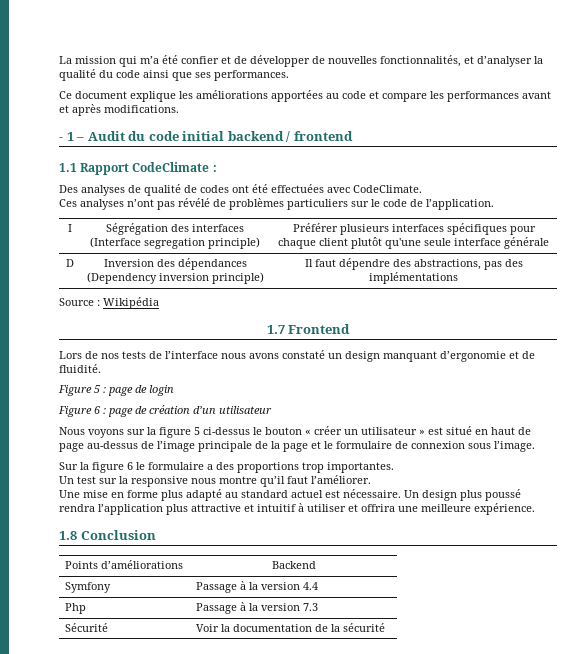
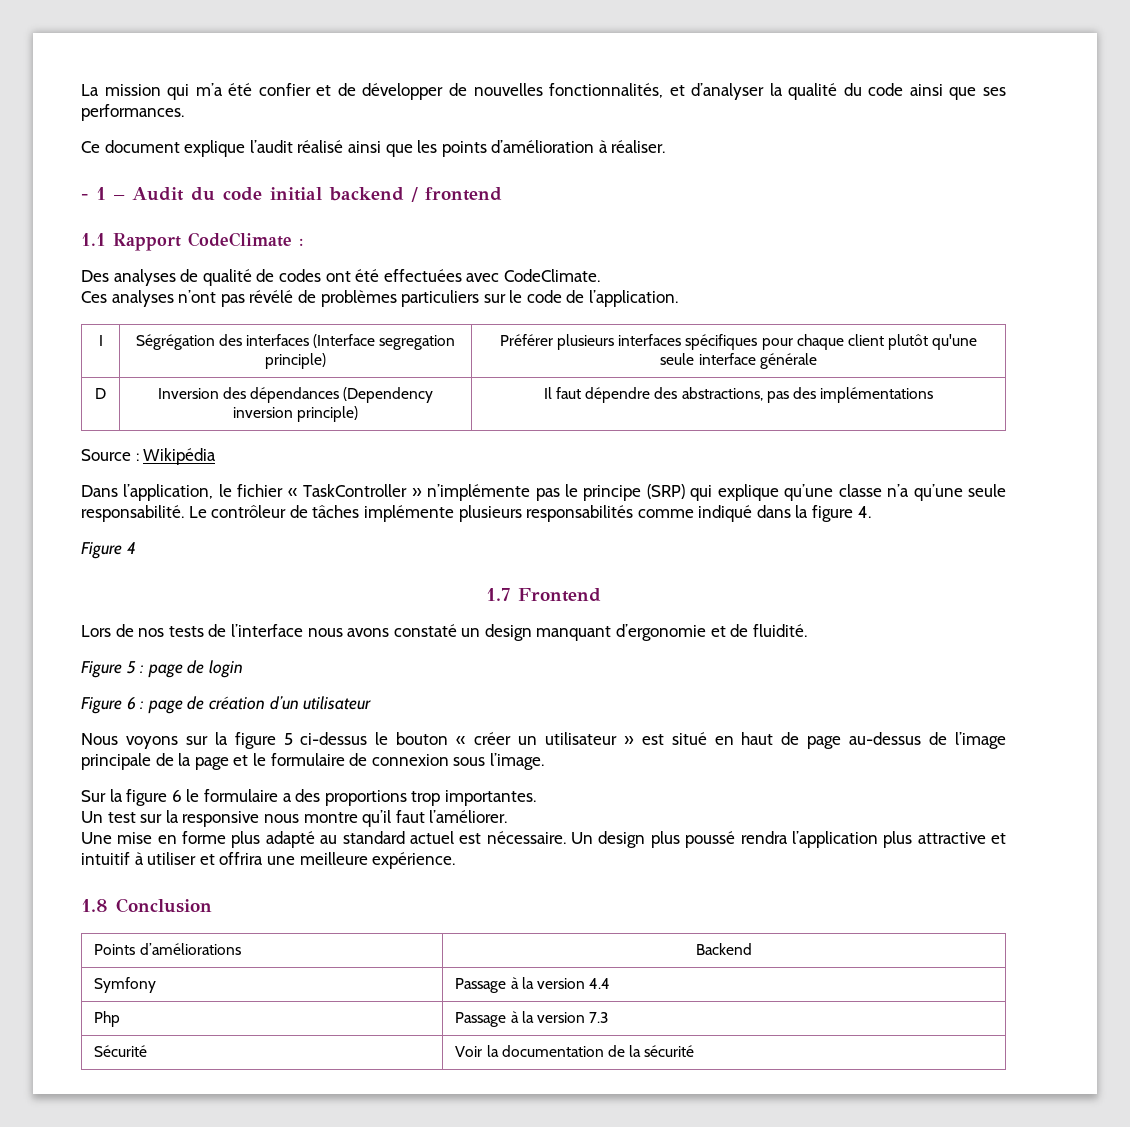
[179,90,551,102] [59,104,179,116] les améliorations apportées au code et compare les performances avant et après modifications. -> [249,140,666,157] l’audit réalisé ainsi que les points d’amélioration à réaliser.
(159, 303) none -> [81,484,1007,501] [81,505,871,522] [81,542,136,559] // Dans l’application, le fichier « TaskController » n’implémente pas le principe (SRP) qui explique qu’une classe n’a qu’une seule responsabilité. Le contrôleur de tâches implémente plusieurs responsabilités comme indiqué dans la figure 4. // Figure 4

